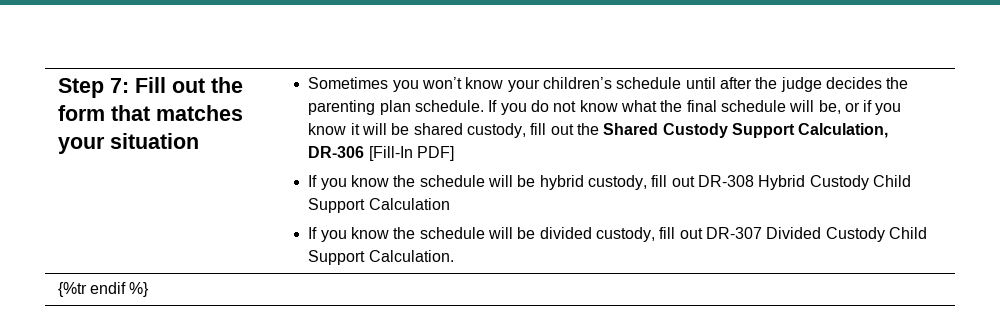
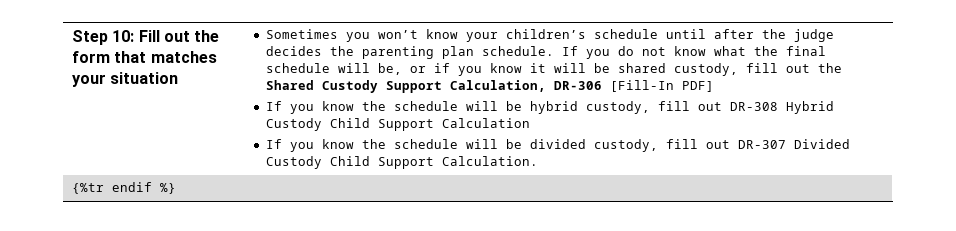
[109,78,129,93] 7: -> [112,30,135,42] 10:

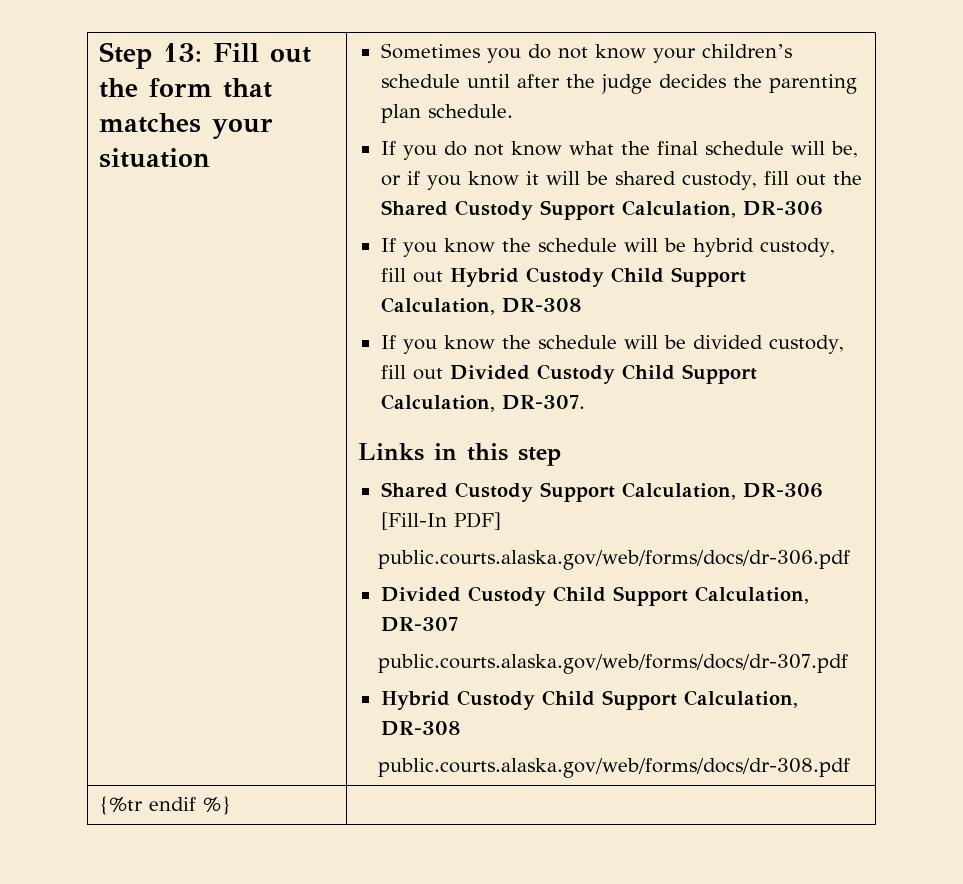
[112,30,135,42] 10: -> [163,43,203,62] 13:
[377,30,418,39] won’t -> [527,44,588,59] do not
(554, 51) none -> (513, 111) //
[609,80,714,92] [Fill-In PDF] -> (823, 208) none
[729,101,834,114] [265,118,530,131] DR-308 Hybrid Custody Child Support Calculation -> [449,267,746,287] [380,297,581,315] Hybrid Custody Child Support Calculation, DR-308
[737,139,850,149] [265,156,538,169] DR-307 Divided Custody Child Support Calculation. -> [449,364,757,384] [380,394,585,412] [358,443,562,466] [380,482,823,502] [380,512,501,530] [378,550,851,570] [380,586,809,606] [380,617,458,632] [378,654,849,674] [380,690,798,710] [380,721,460,736] [378,758,851,778] Divided Custody Child Support Calculation, DR-307. // Links in this step // Shared Custody Support Calculation, DR-306 [Fill-In PDF] // public.courts.alaska.gov/web/forms/docs/dr-306.pdf // Divided Custody Child Support Calculation, DR-307 // public.courts.alaska.gov/web/forms/docs/dr-307.pdf // Hybrid Custody Child Support Calculation, DR-308 // public.courts.alaska.gov/web/forms/docs/dr-308.pdf

